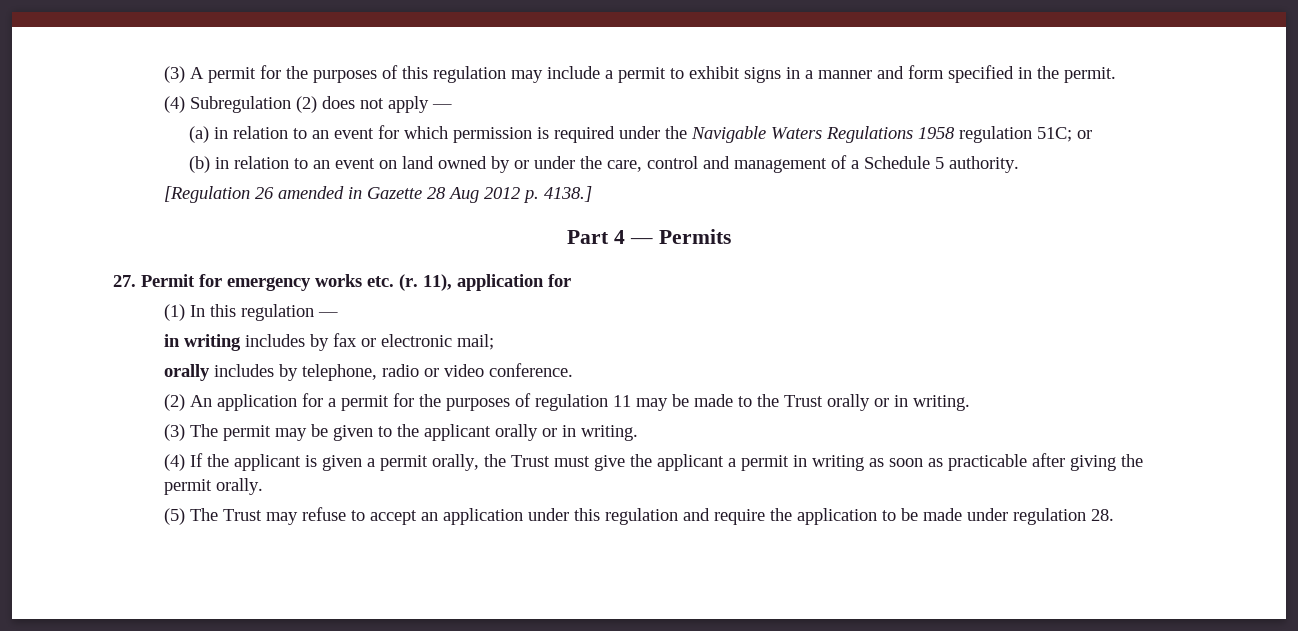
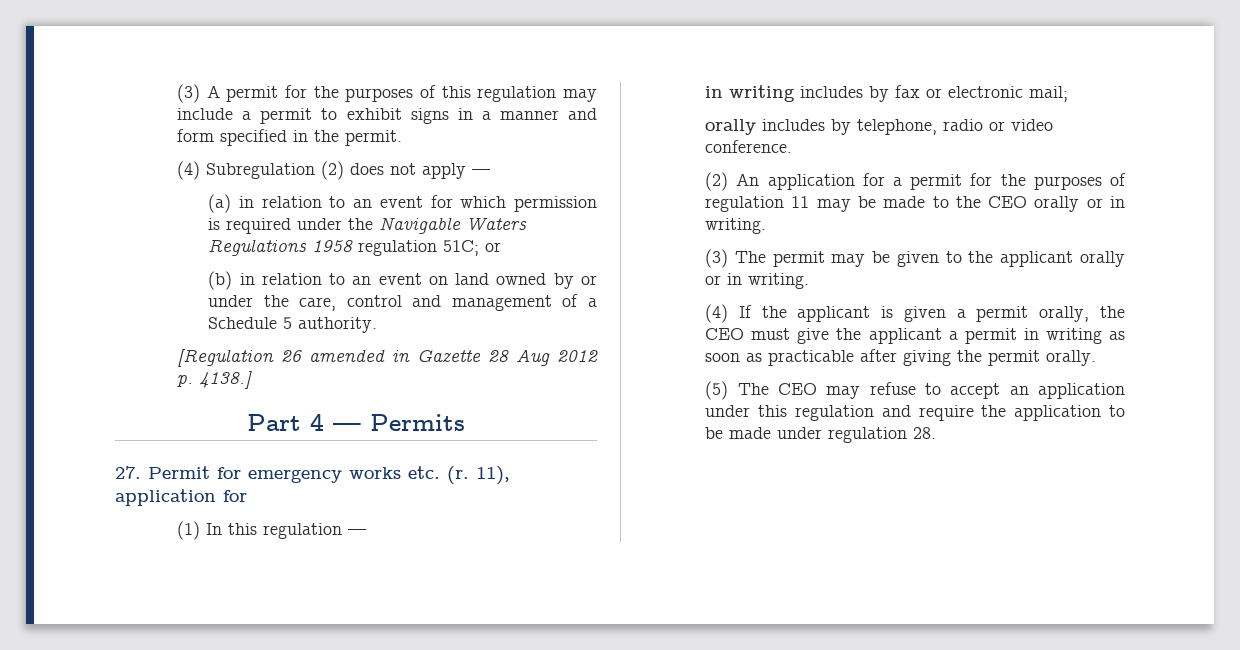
[783,395,823,407] Trust -> [988,196,1028,208] CEO
[510,455,550,467] Trust -> [705,328,745,340] CEO
[222,509,262,521] Trust -> [777,383,817,395] CEO

